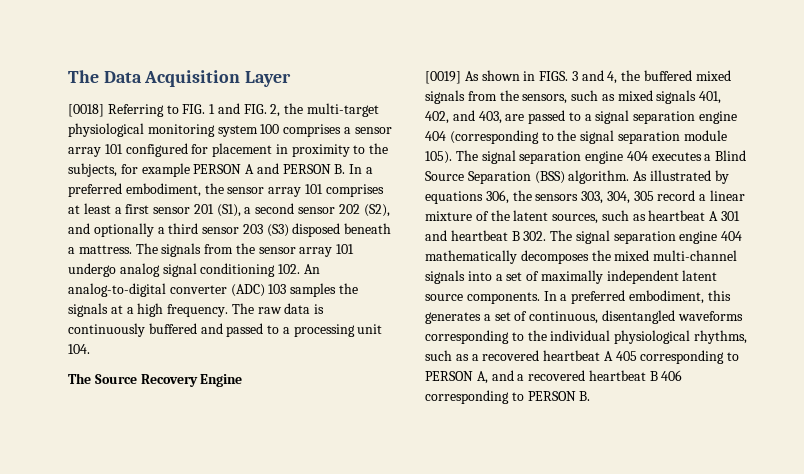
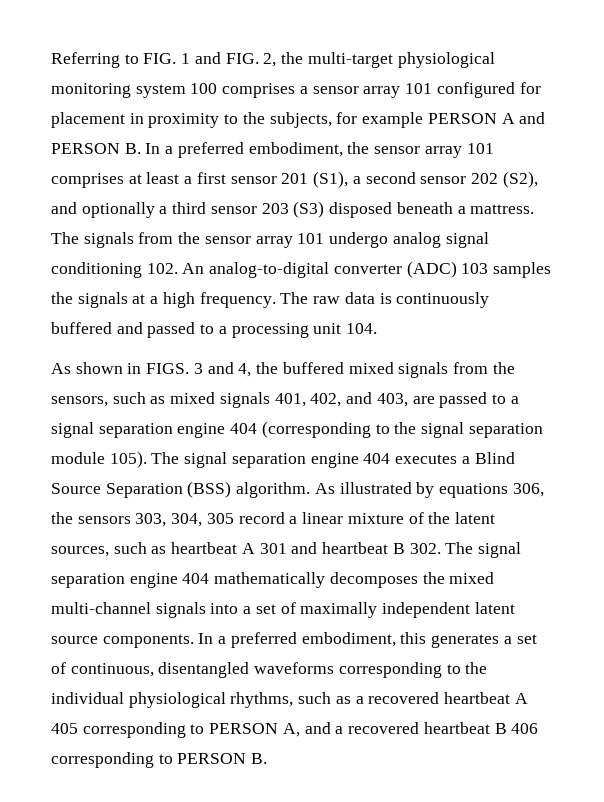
[68,70,292,87] [68,104,104,117] The Data Acquisition Layer // [0018] -> (51, 60) none
[68,373,243,387] [425,71,461,84] The Source Recovery Engine // [0019] -> (378, 328) none

